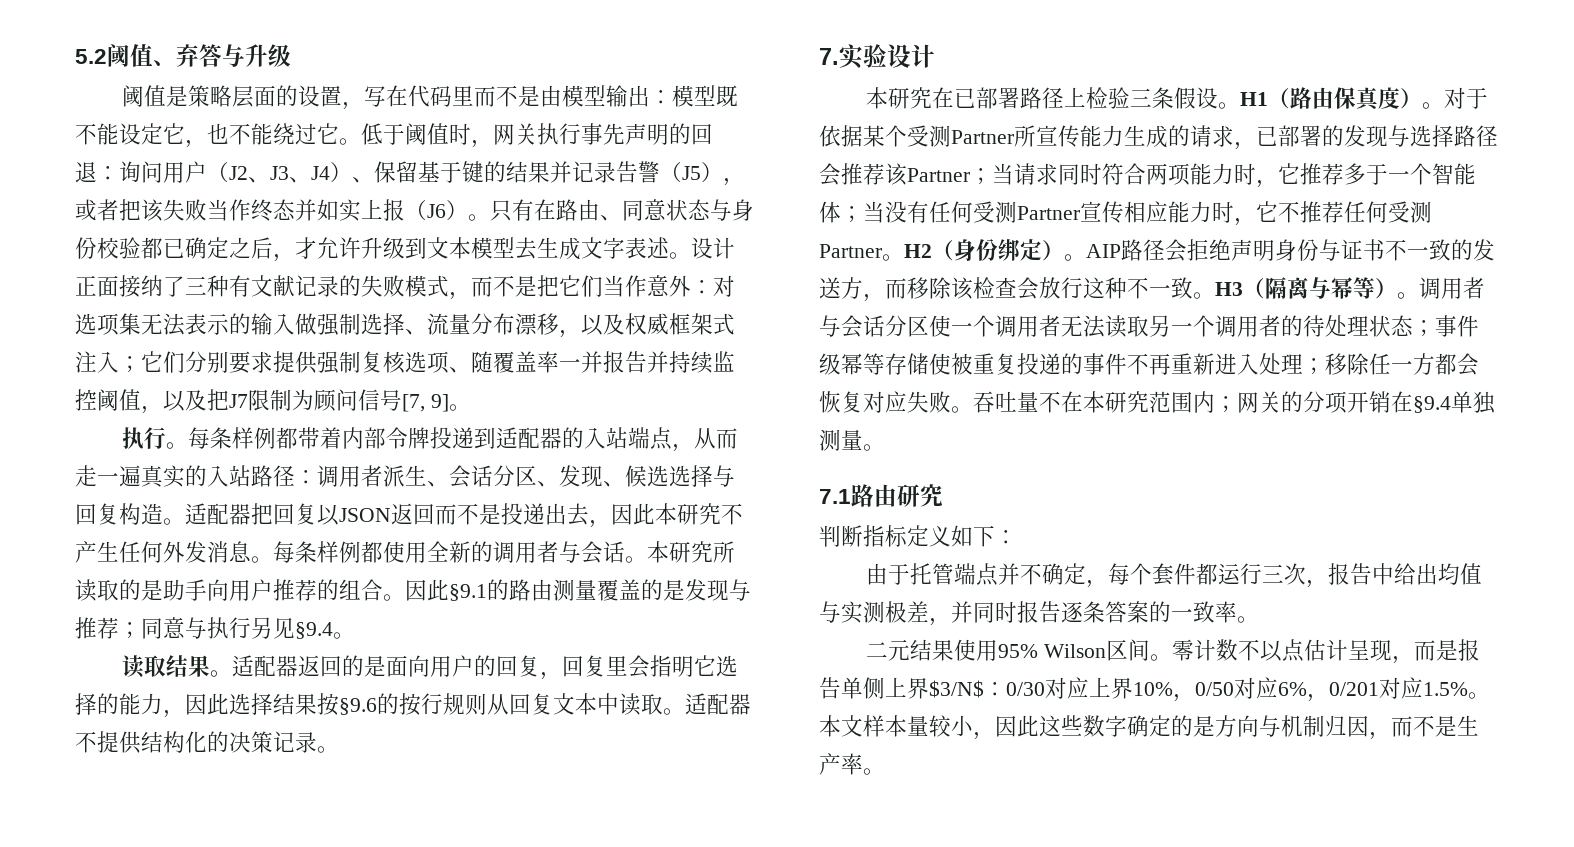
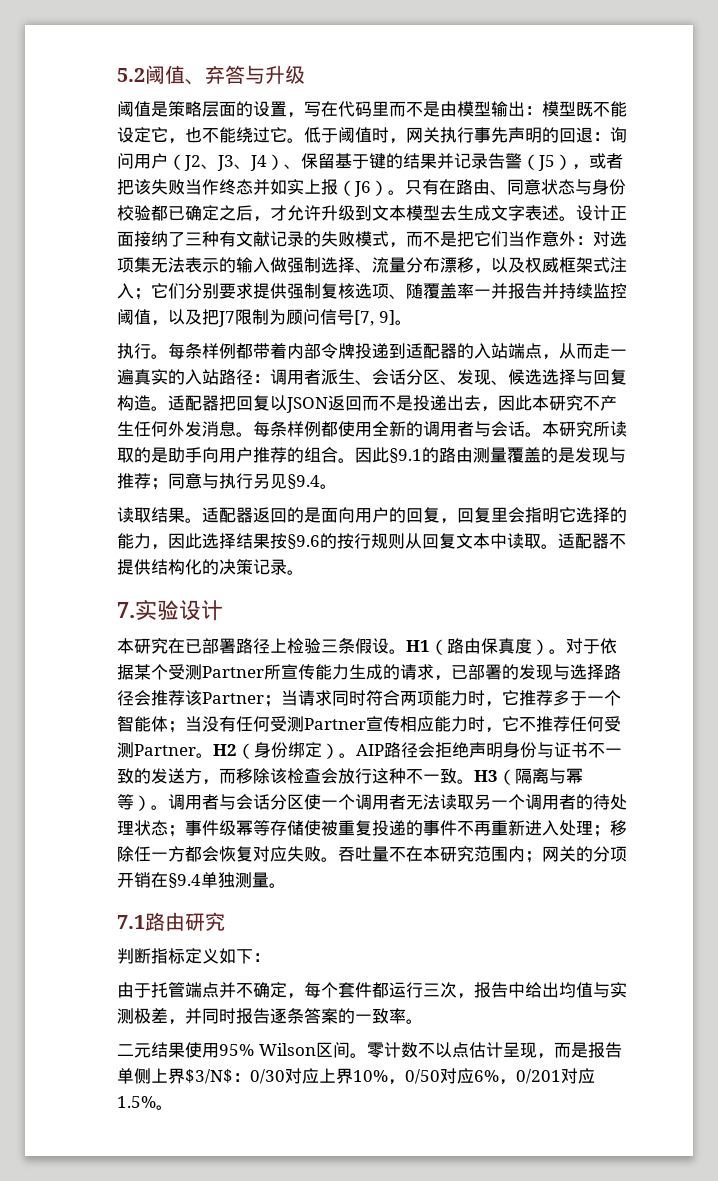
[819,715,1479,740] [819,753,885,775] 本文样本量较小，因此这些数字确定的是方向与机制归因，而不是生产率。 -> (173, 1107) none

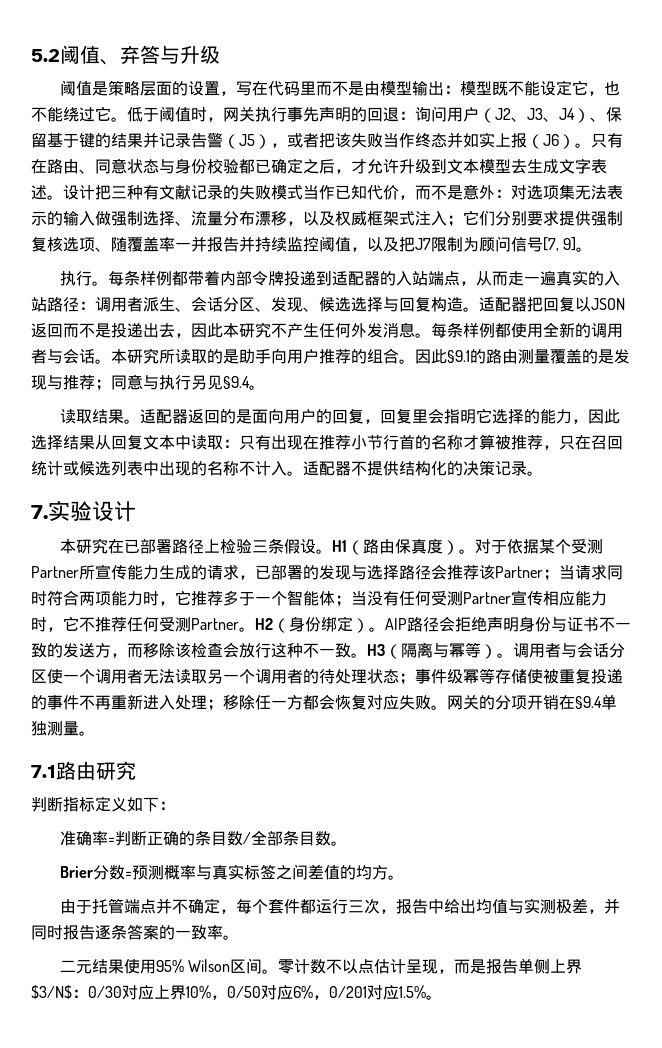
[610,206,627,220] [117,231,185,247] 正面接纳了 -> [95,185,111,200] 把
[389,231,542,248] ，而不是把它们当作 -> [303,185,463,200] 当作已知代价，而不是
[270,533,541,549] 按§9.6的按行规则从回复文本中读取 -> [95,434,623,450] [31,460,287,476] 从回复文本中读取：只有出现在推荐小节行首的名称才算被推荐，只在召回统计或候选列表中出现的名称不计入
[338,846,542,863] 吞吐量不在本研究范围内； -> (447, 707) none
(270, 957) none -> [59,830,347,846] [59,864,404,880] // 准确率=判断正确的条目数/全部条目数。 // Brier分数=预测概率与真实标签之间差值的均方。

